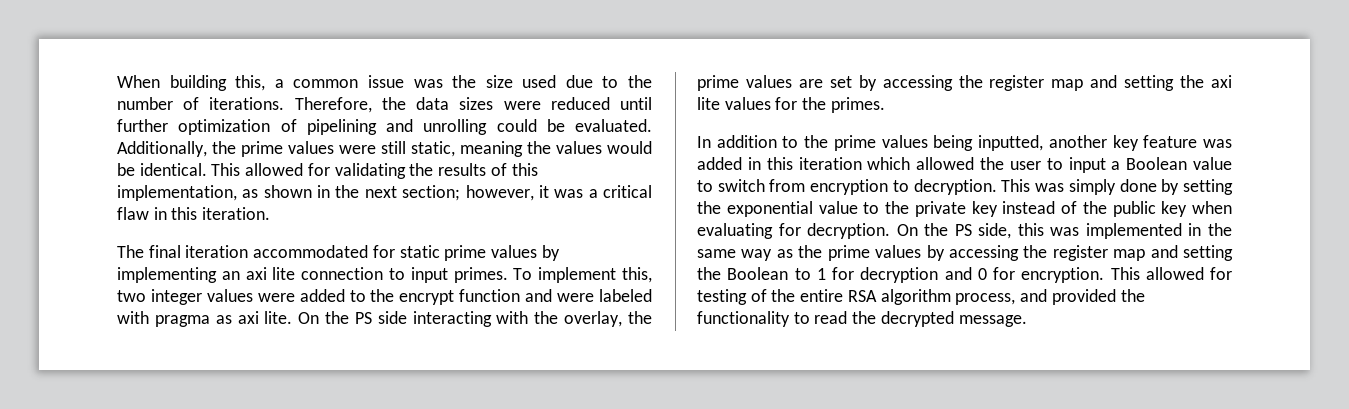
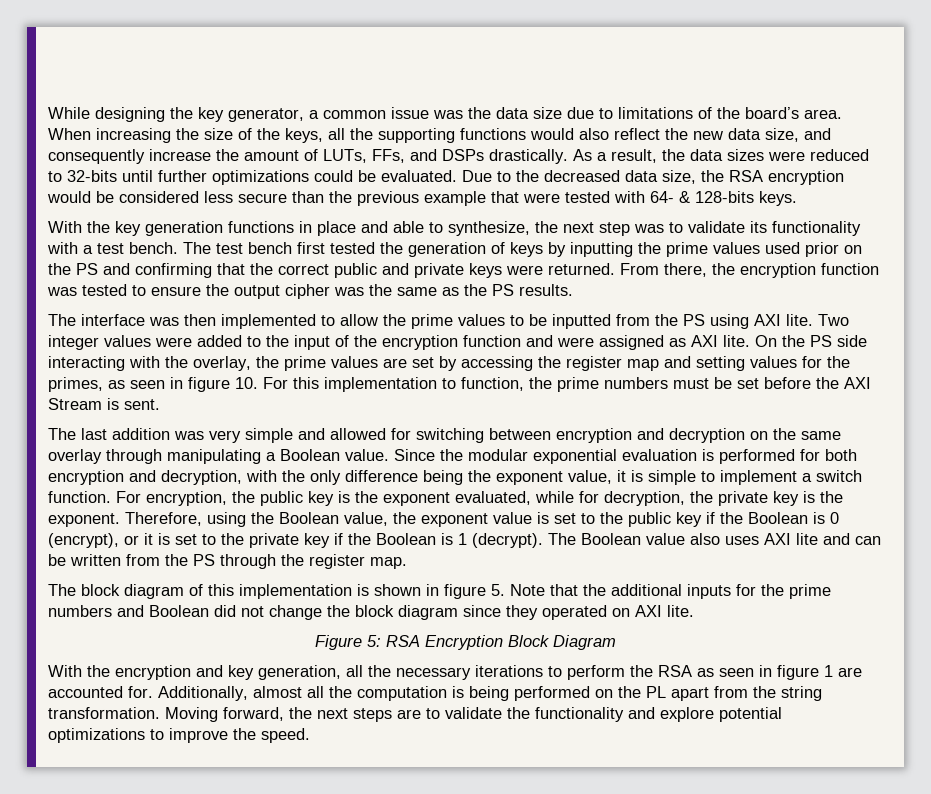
[117,75,266,91] When building this, -> [48,107,304,122] While designing the key generator,
[485,75,652,88] [117,97,372,113] size used due to the number of iterations. Therefore, -> [496,107,842,119] [48,128,831,143] [48,149,657,164] data size due to limitations of the board’s area. When increasing the size of the keys, all the supporting functions would also reflect the new data size, and consequently increase the amount of LUTs, FFs, and DSPs drastically. As a result,
[620,97,652,110] [117,119,652,135] [117,141,652,157] [117,163,538,179] [117,185,653,201] [117,207,271,220] [117,245,560,261] [117,267,653,283] [117,290,146,302] until further optimization of pipelining and unrolling could be evaluated. Additionally, the prime values were still static, meaning the values would be identical. This allowed for validating the results of this implementation, as shown in the next section; however, it was a critical flaw in this iteration. // The final iteration accommodated for static prime values by implementing an axi lite connection to input primes. To implement this, two -> [48,170,844,185] [47,191,797,206] [48,221,861,236] [47,242,862,257] [48,263,879,278] [47,284,573,299] [48,314,849,329] to 32-bits until further optimizations could be evaluated. Due to the decreased data size, the RSA encryption would be considered less secure than the previous example that were tested with 64- & 128-bits keys. // With the key generation functions in place and able to synthesize, the next step was to validate its functionality with a test bench. The test bench first tested the generation of keys by inputting the prime values used prior on the PS and confirming that the correct public and private keys were returned. From there, the encryption function was tested to ensure the output cipher was the same as the PS results. // The interface was then implemented to allow the prime values to be inputted from the PS using AXI lite. Two
[399,289,653,305] [117,311,259,327] encrypt function and were labeled with pragma as axi -> [294,335,718,350] input of the encryption function and were assigned as AXI
[1180,75,1232,88] [697,97,885,113] [697,135,1232,151] [697,157,1232,173] [697,179,1233,195] [697,201,1232,217] [697,223,1232,239] [697,245,1233,261] [697,267,1232,283] [697,289,1145,305] [697,311,1027,327] the axi lite values for the primes. // In addition to the prime values being inputted, another key feature was added in this iteration which allowed the user to input a Boolean value to switch from encryption to decryption. This was simply done by setting the exponential value to the private key instead of the public key when evaluating for decryption. On the PS side, this was implemented in the same way as the prime values by accessing the register map and setting the Boolean to 1 for decryption and 0 for encryption. This allowed for testing of the entire RSA algorithm process, and provided the functionality to read the decrypted message. -> [750,356,850,368] [48,377,871,392] [48,398,160,410] [48,428,841,443] [48,449,857,464] [48,470,862,485] [48,491,843,506] [48,512,839,527] [48,533,881,548] [48,554,407,569] [48,584,831,599] [48,605,694,620] [315,635,616,650] [48,665,862,680] [48,686,822,701] [48,707,782,722] [48,728,310,743] values for the primes, as seen in figure 10. For this implementation to function, the prime numbers must be set before the AXI Stream is sent. // The last addition was very simple and allowed for switching between encryption and decryption on the same overlay through manipulating a Boolean value. Since the modular exponential evaluation is performed for both encryption and decryption, with the only difference being the exponent value, it is simple to implement a switch function. For encryption, the public key is the exponent evaluated, while for decryption, the private key is the exponent. Therefore, using the Boolean value, the exponent value is set to the public key if the Boolean is 0 (encrypt), or it is set to the private key if the Boolean is 1 (decrypt). The Boolean value also uses AXI lite and can be written from the PS through the register map. // The block diagram of this implementation is shown in figure 5. Note that the additional inputs for the prime numbers and Boolean did not change the block diagram since they operated on AXI lite. // Figure 5: RSA Encryption Block Diagram // With the encryption and key generation, all the necessary iterations to perform the RSA as seen in figure 1 are accounted for. Additionally, almost all the computation is being performed on the PL apart from the string transformation. Moving forward, the next steps are to validate the functionality and explore potential optimizations to improve the speed.

